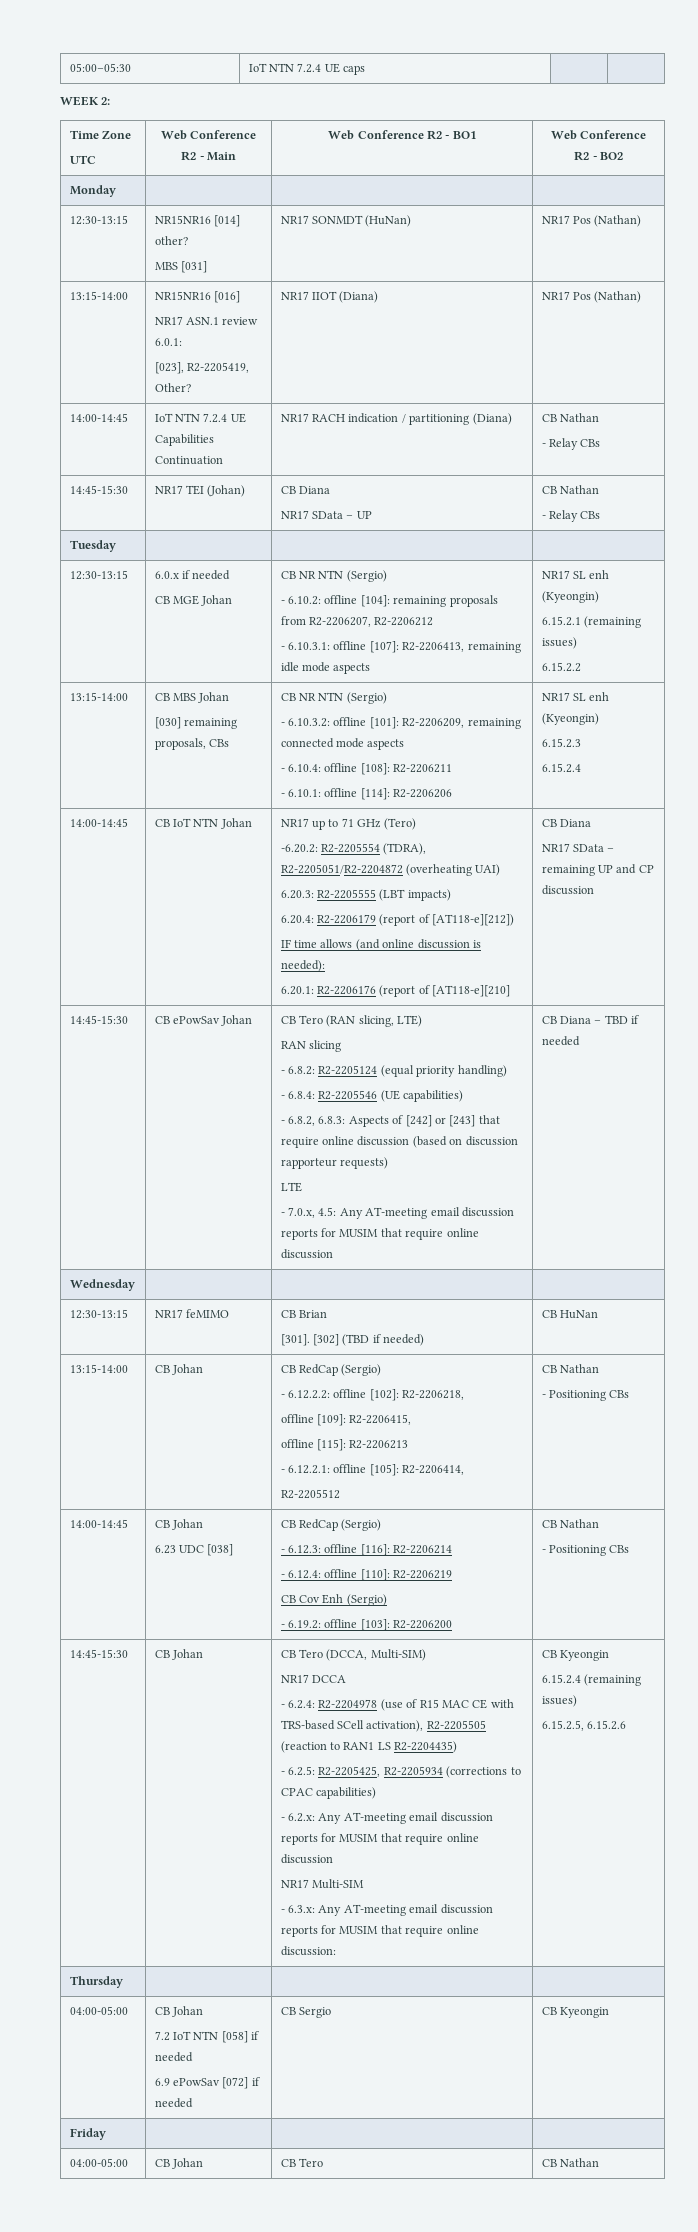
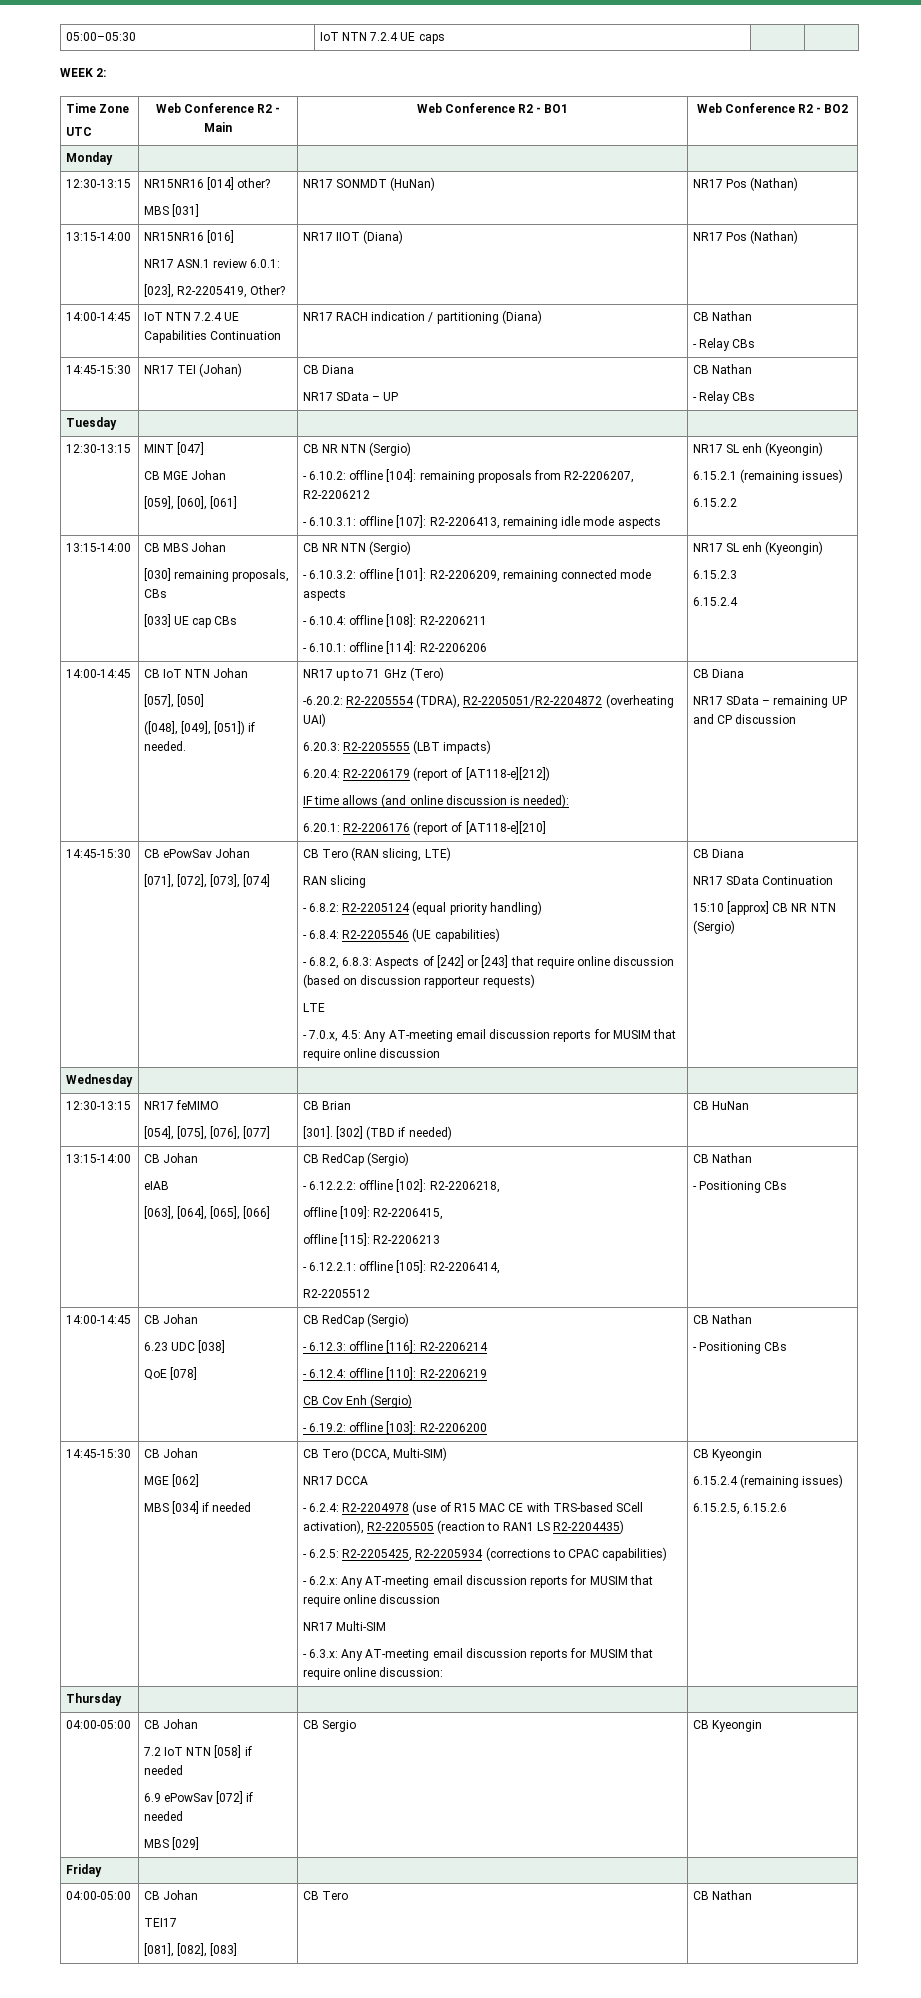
[154,570,231,580] 6.0.x if needed -> [143,442,204,455] MINT [047]
(233, 600) none -> [143,496,238,510] // [059], [060], [061]
(230, 743) none -> [143,614,238,628] // [033] UE cap CBs
(252, 823) none -> [143,694,204,708] [143,721,256,735] [143,741,186,751] // [057], [050] // ([048], [049], [051]) if needed.
(253, 1020) none -> [143,874,271,888] // [071], [072], [073], [074]
[594,1015,640,1024] [541,1036,580,1046] – TBD if needed -> [692,876,834,885] [692,901,836,915] [692,920,735,934] // NR17 SData Continuation // 15:10 [approx] CB NR NTN (Sergio)
(230, 1313) none -> [143,1126,271,1140] // [054], [075], [076], [077]
(204, 1369) none -> [143,1181,169,1190] [143,1206,271,1220] // eIAB // [063], [064], [065], [066]
(234, 1550) none -> [143,1367,197,1380] // QoE [078]
(204, 1654) none -> [143,1474,199,1487] [143,1501,252,1514] // MGE [062] // MBS [034] if needed
(193, 2103) none -> [143,1837,199,1850] // MBS [029]
(204, 2163) none -> [143,1918,177,1927] [143,1943,238,1957] // TEI17 // [081], [082], [083]

